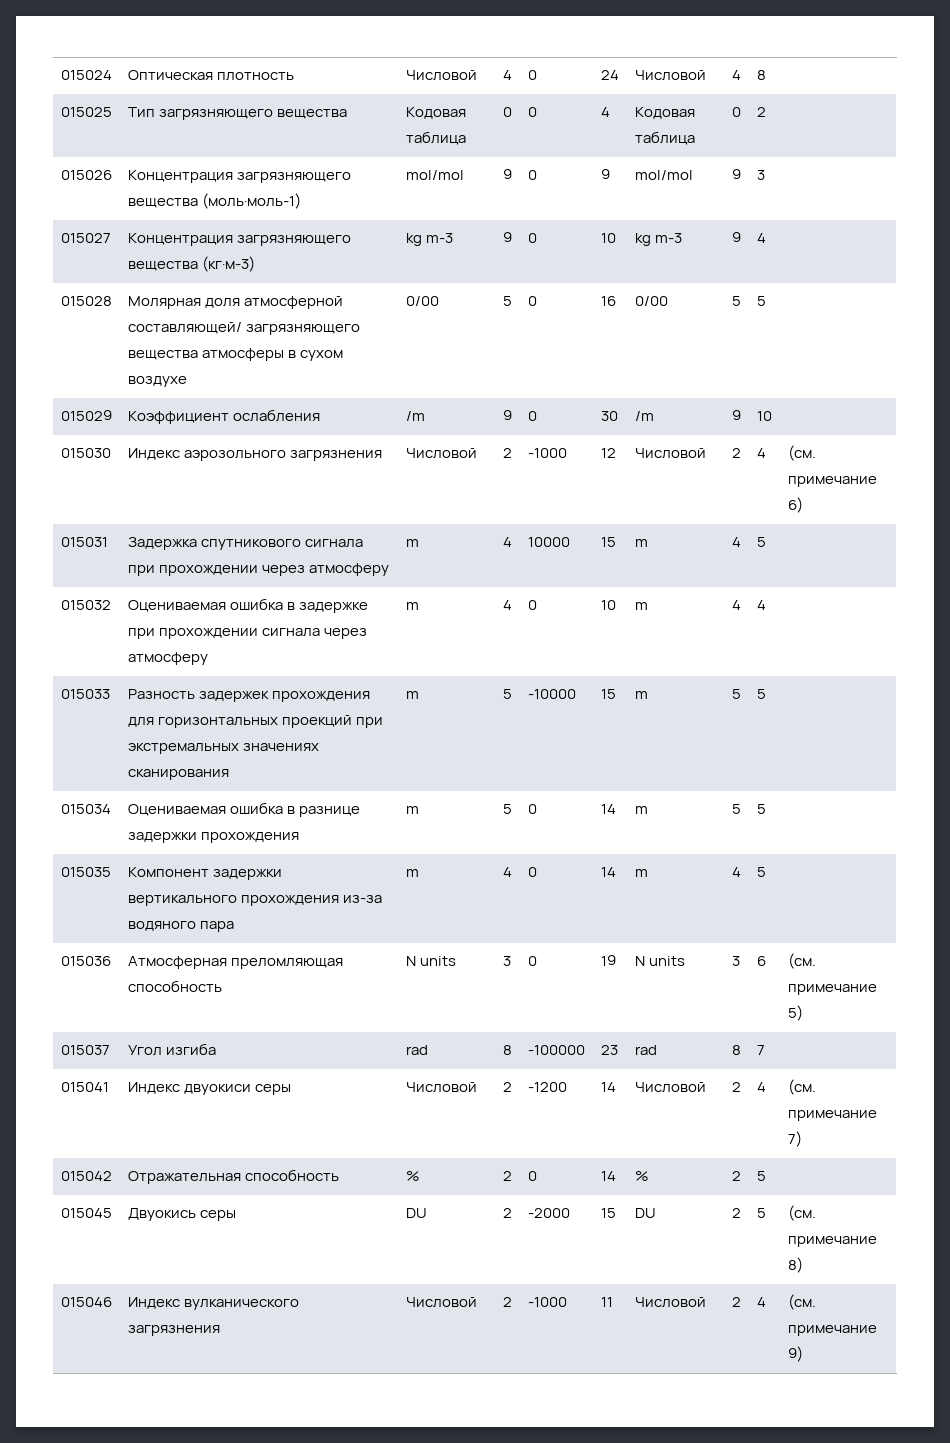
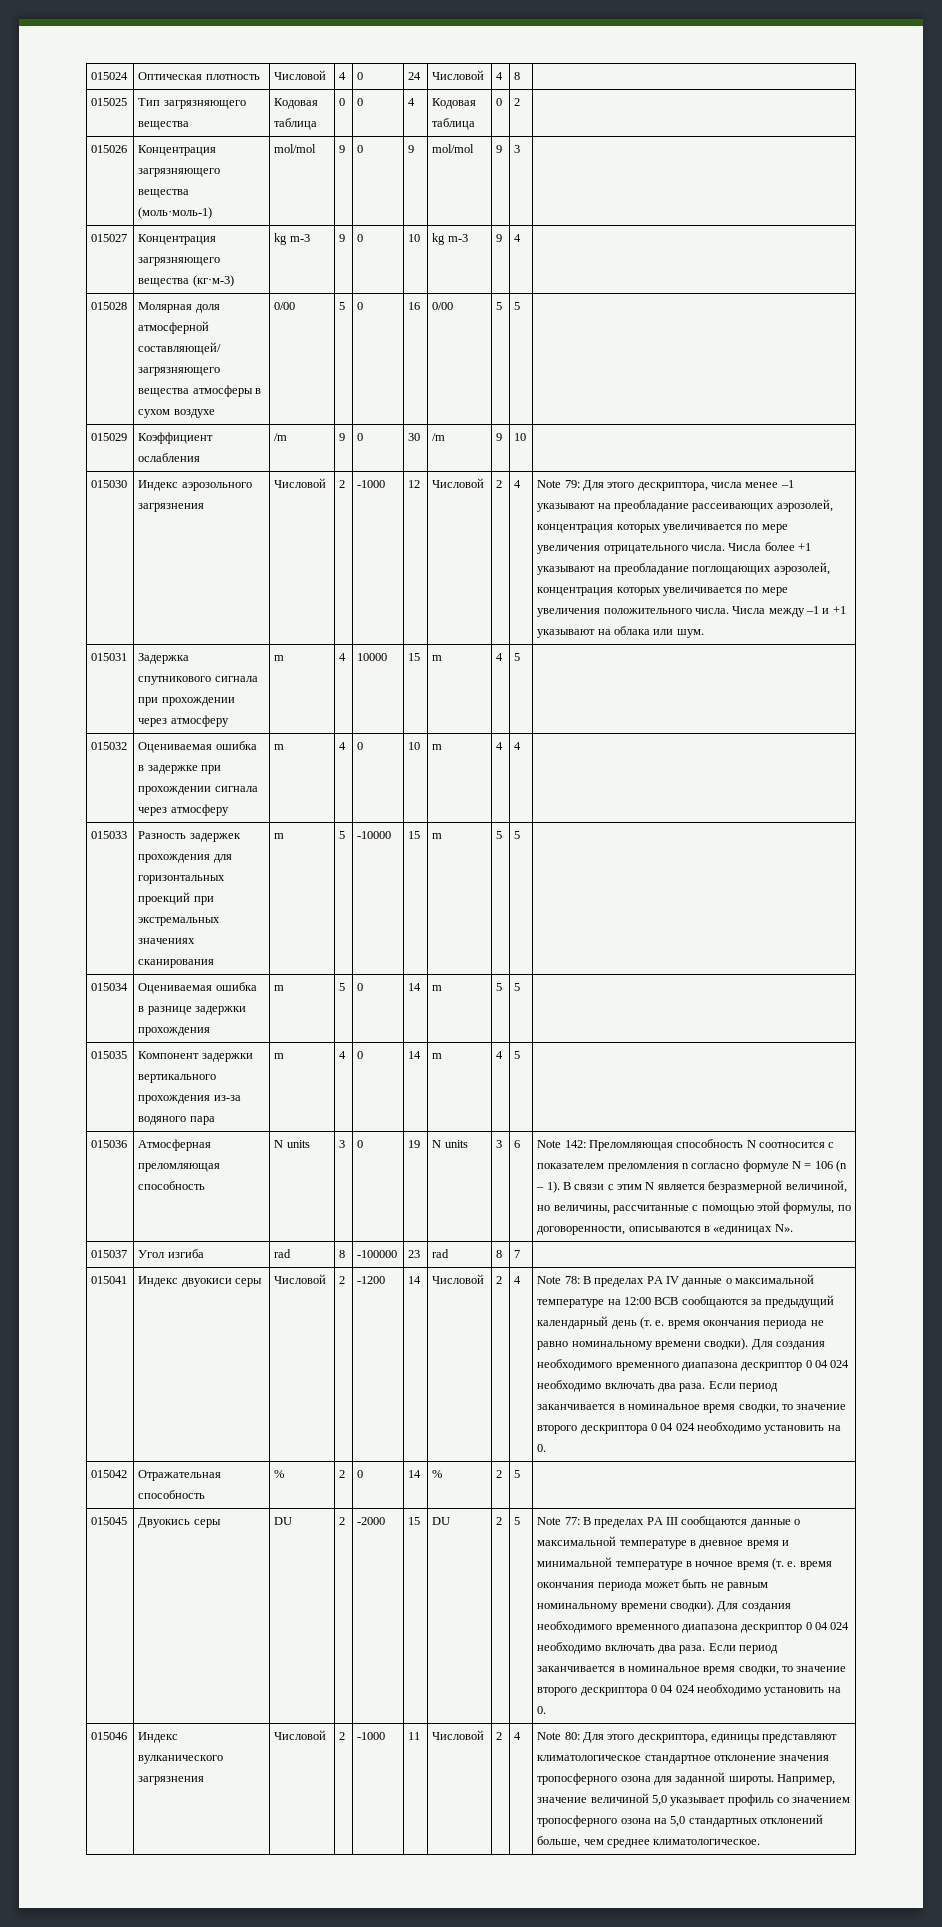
[787,445,816,461] [787,476,877,487] [787,497,803,513] (см. примечание 6) -> [537,480,794,491] [537,499,833,512] [537,524,788,533] [537,542,812,554] [537,562,830,575] [537,587,788,596] [537,606,846,617] [537,626,704,638] Note 79: Для этого дескриптора, числа менее –1 указывают на преобладание рассеивающих аэрозолей, концентрация которых увеличивается по мере увеличения отрицательного числа. Числа более +1 указывают на преобладание поглощающих аэрозолей, концентрация которых увеличивается по мере увеличения положительного числа. Числа между –1 и +1 указывают на облака или шум.
[787,953,816,969] [787,984,877,995] [787,1005,803,1021] (см. примечание 5) -> [537,1139,835,1151] [537,1160,848,1172] [536,1180,847,1193] [537,1201,851,1214] [537,1224,793,1235] Note 142: Преломляющая способность N соотносится с показателем преломления n согласно формуле N = 106 (n – 1). В связи с этим N является безразмерной величиной, но величины, рассчитанные с помощью этой формулы, по договоренности, описываются в «единицах N».
[787,1079,816,1095] [787,1110,877,1121] [787,1131,802,1147] (см. примечание 7) -> [537,1274,815,1287] [537,1295,835,1308] [537,1316,824,1329] [537,1338,826,1350] [537,1359,850,1371] [537,1380,779,1392] [537,1404,847,1413] [537,1422,841,1434] [537,1444,547,1452] Note 78: В пределах РА IV данные о максимальной температуре на 12:00 ВСВ сообщаются за предыдущий календарный день (т. е. время окончания периода не равно номинальному времени сводки). Для создания необходимого временного диапазона дескриптор 0 04 024 необходимо включать два раза. Если период заканчивается в номинальное время сводки, то значение второго дескриптора 0 04 024 необходимо установить на 0.
[787,1205,816,1221] [787,1236,877,1247] [787,1257,803,1273] (см. примечание 8) -> [537,1516,801,1528] [537,1536,790,1549] [537,1557,832,1570] [537,1579,769,1591] [537,1600,791,1612] [537,1621,850,1633] [537,1642,779,1654] [537,1666,847,1675] [537,1684,841,1696] [537,1706,547,1714] Note 77: В пределах РА III сообщаются данные о максимальной температуре в дневное время и минимальной температуре в ночное время (т. е. время окончания периода может быть не равным номинальному времени сводки). Для создания необходимого временного диапазона дескриптор 0 04 024 необходимо включать два раза. Если период заканчивается в номинальное время сводки, то значение второго дескриптора 0 04 024 необходимо установить на 0.
[787,1294,816,1310] [787,1325,877,1336] [787,1346,803,1362] (см. примечание 9) -> [537,1732,838,1743] [537,1755,830,1764] [537,1772,836,1785] [537,1793,851,1806] [537,1814,824,1827] [537,1836,761,1848] Note 80: Для этого дескриптора, единицы представляют климатологическое стандартное отклонение значения тропосферного озона для заданной широты. Например, значение величиной 5,0 указывает профиль со значением тропосферного озона на 5,0 стандартных отклонений больше, чем среднее климатологическое.

